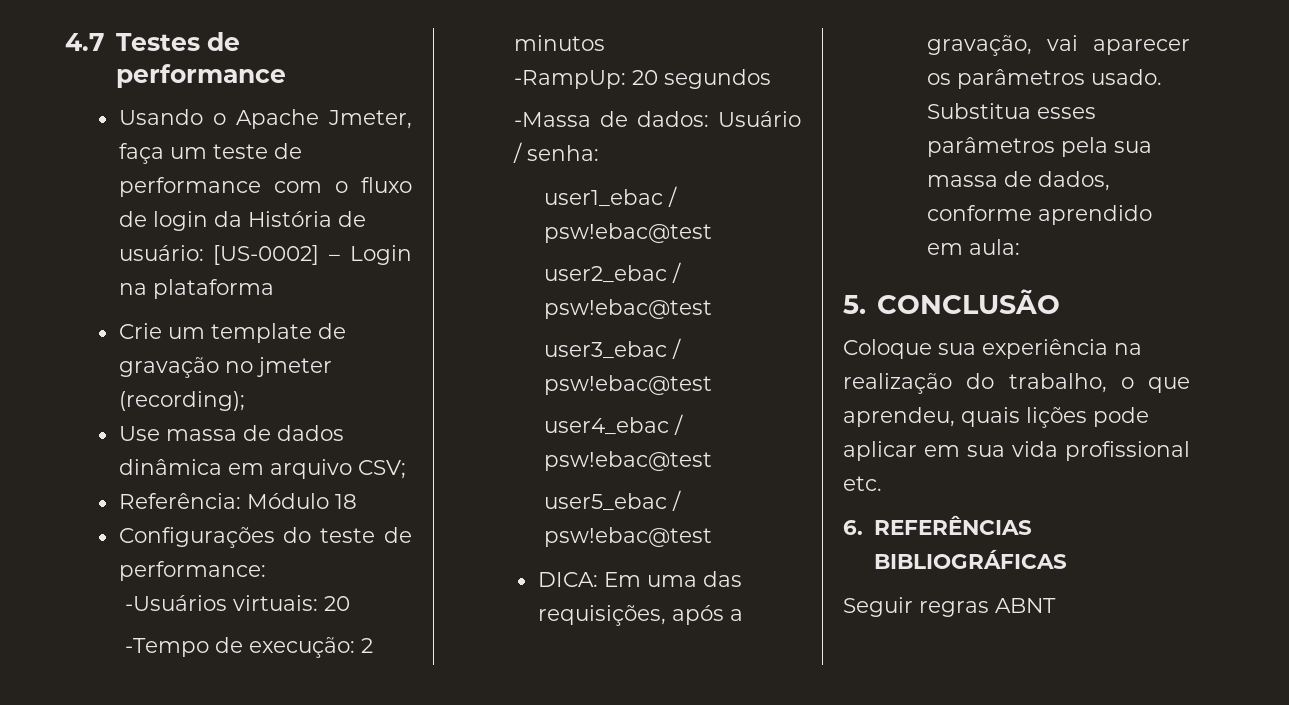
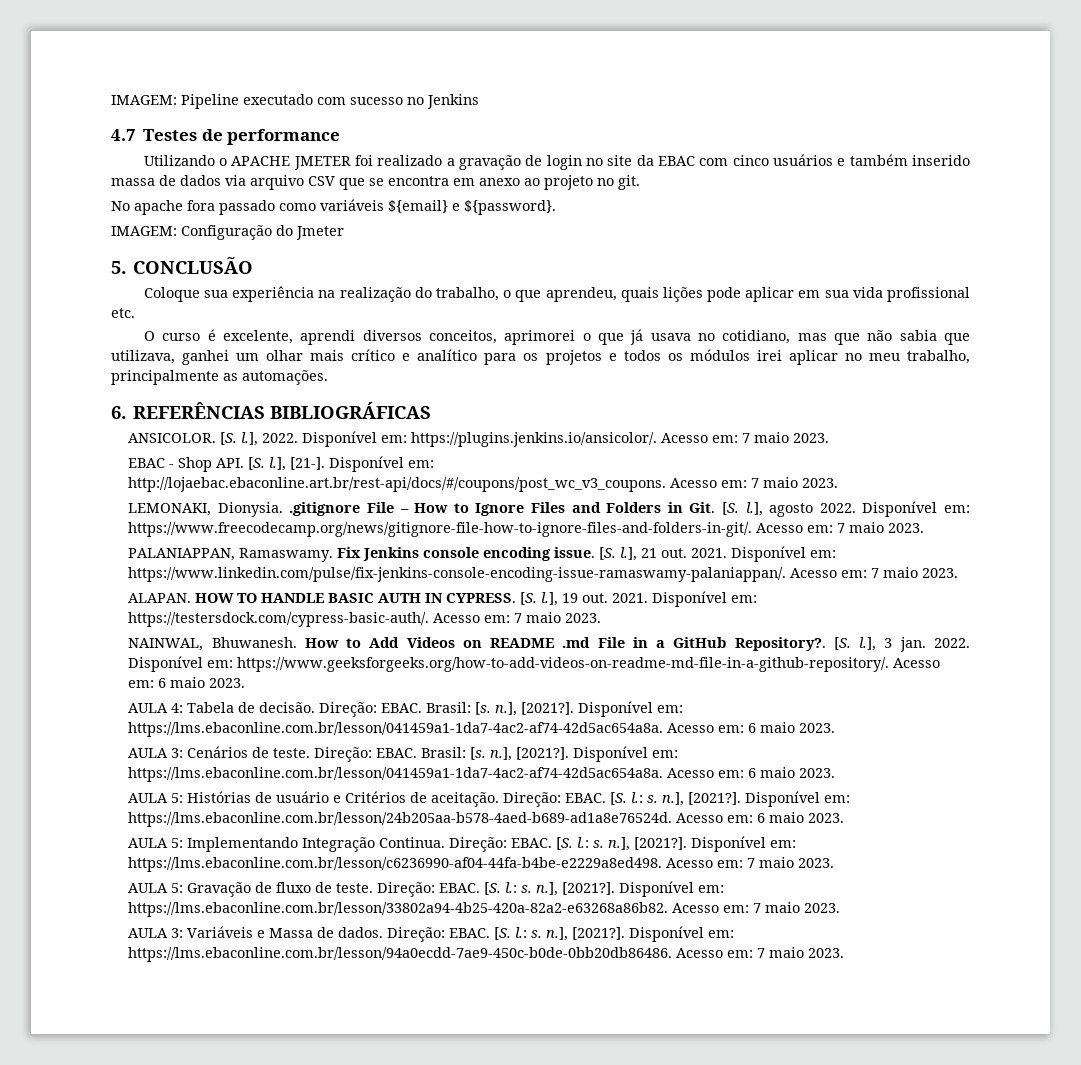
[65,32,240,51] [115,64,286,88] [118,109,412,129] [118,143,302,164] [118,177,412,197] [118,211,366,231] [118,245,412,265] [118,279,274,299] [118,323,346,343] [118,357,332,378] [118,391,245,411] [118,425,344,441] [118,459,406,479] [118,493,357,509] [118,527,412,548] [118,561,266,581] [124,595,350,611] [124,637,373,658] [513,35,605,51] [513,69,771,89] [513,111,801,127] [512,142,599,163] [543,186,677,207] [543,223,712,243] [543,262,681,283] [543,299,712,319] [543,338,681,359] [543,375,712,395] [543,414,683,435] [543,451,712,471] [543,490,681,511] [543,527,712,547] [537,571,742,587] [537,605,743,626] [926,35,1190,56] [926,69,1162,89] [926,103,1096,119] [926,137,1152,157] [926,171,1110,191] [926,205,1152,225] [926,239,1020,255] 4.7 Testes de performance // Usando o Apache Jmeter, faça um teste de performance com o fluxo de login da História de usuário: [US-0002] – Login na plataforma // Crie um template de gravação no jmeter (recording); // Use massa de dados dinâmica em arquivo CSV; // Referência: Módulo 18 // Configurações do teste de performance: // -Usuários virtuais: 20 // -Tempo de execução: 2 minutos // -RampUp: 20 segundos // -Massa de dados: Usuário / senha: // user1_ebac / psw!ebac@test // user2_ebac / psw!ebac@test // user3_ebac / psw!ebac@test // user4_ebac / psw!ebac@test // user5_ebac / psw!ebac@test // DICA: Em uma das requisições, após a gravação, vai aparecer os parâmetros usado. Substitua esses parâmetros pela sua massa de dados, conforme aprendido em aula: -> [111,94,479,109] [111,129,341,145] [143,154,971,170] [111,175,640,190] [111,199,556,215] [111,225,344,240] IMAGEM: Pipeline executado com sucesso no Jenkins // 4.7 Testes de performance // Utilizando o APACHE JMETER foi realizado a gravação de login no site da EBAC com cinco usuários e também inserido massa de dados via arquivo CSV que se encontra em anexo ao projeto no git. // No apache fora passado como variáveis ${email} e ${password}. // IMAGEM: Configuração do Jmeter
[843,515,1032,535] [873,549,1067,569] [843,597,1056,617] 6. REFERÊNCIAS BIBLIOGRÁFICAS // Seguir regras ABNT -> [143,329,971,345] [111,349,971,365] [111,370,328,385] [111,402,432,419] [128,431,830,447] [128,456,435,472] [128,477,839,492] [128,501,971,517] [128,522,925,537] [128,546,837,562] [128,567,959,582] [128,591,758,607] [128,612,602,627] [128,637,970,652] [128,656,941,672] [128,677,246,688] [128,701,684,717] [128,722,836,737] [128,746,679,762] [128,767,836,782] [128,791,851,807] [128,812,845,827] [128,836,797,852] [128,857,835,872] [128,881,725,897] [128,902,841,917] [128,926,735,942] [128,947,845,962] O curso é excelente, aprendi diversos conceitos, aprimorei o que já usava no cotidiano, mas que não sabia que utilizava, ganhei um olhar mais crítico e analítico para os projetos e todos os módulos irei aplicar no meu trabalho, principalmente as automações. // 6. REFERÊNCIAS BIBLIOGRÁFICAS // ANSICOLOR. [S. l.], 2022. Disponível em: https://plugins.jenkins.io/ansicolor/. Acesso em: 7 maio 2023. // EBAC - Shop API. [S. l.], [21-]. Disponível em: http://lojaebac.ebaconline.art.br/rest-api/docs/#/coupons/post_wc_v3_coupons. Acesso em: 7 maio 2023. // LEMONAKI, Dionysia. .gitignore File – How to Ignore Files and Folders in Git. [S. l.], agosto 2022. Disponível em: https://www.freecodecamp.org/news/gitignore-file-how-to-ignore-files-and-folders-in-git/. Acesso em: 7 maio 2023. // PALANIAPPAN, Ramaswamy. Fix Jenkins console encoding issue. [S. l.], 21 out. 2021. Disponível em: https://www.linkedin.com/pulse/fix-jenkins-console-encoding-issue-ramaswamy-palaniappan/. Acesso em: 7 maio 2023. // ALAPAN. HOW TO HANDLE BASIC AUTH IN CYPRESS. [S. l.], 19 out. 2021. Disponível em: https://testersdock.com/cypress-basic-auth/. Acesso em: 7 maio 2023. // NAINWAL, Bhuwanesh. How to Add Videos on README .md File in a GitHub Repository?. [S. l.], 3 jan. 2022. Disponível em: https://www.geeksforgeeks.org/how-to-add-videos-on-readme-md-file-in-a-github-repository/. Acesso em: 6 maio 2023. // AULA 4: Tabela de decisão. Direção: EBAC. Brasil: [s. n.], [2021?]. Disponível em: https://lms.ebaconline.com.br/lesson/041459a1-1da7-4ac2-af74-42d5ac654a8a. Acesso em: 6 maio 2023. // AULA 3: Cenários de teste. Direção: EBAC. Brasil: [s. n.], [2021?]. Disponível em: https://lms.ebaconline.com.br/lesson/041459a1-1da7-4ac2-af74-42d5ac654a8a. Acesso em: 6 maio 2023. // AULA 5: Histórias de usuário e Critérios de aceitação. Direção: EBAC. [S. l.: s. n.], [2021?]. Disponível em: https://lms.ebaconline.com.br/lesson/24b205aa-b578-4aed-b689-ad1a8e76524d. Acesso em: 6 maio 2023. // AULA 5: Implementando Integração Continua. Direção: EBAC. [S. l.: s. n.], [2021?]. Disponível em: https://lms.ebaconline.com.br/lesson/c6236990-af04-44fa-b4be-e2229a8ed498. Acesso em: 7 maio 2023. // AULA 5: Gravação de fluxo de teste. Direção: EBAC. [S. l.: s. n.], [2021?]. Disponível em: https://lms.ebaconline.com.br/lesson/33802a94-4b25-420a-82a2-e63268a86b82. Acesso em: 7 maio 2023. // AULA 3: Variáveis e Massa de dados. Direção: EBAC. [S. l.: s. n.], [2021?]. Disponível em: https://lms.ebaconline.com.br/lesson/94a0ecdd-7ae9-450c-b0de-0bb20db86486. Acesso em: 7 maio 2023.

